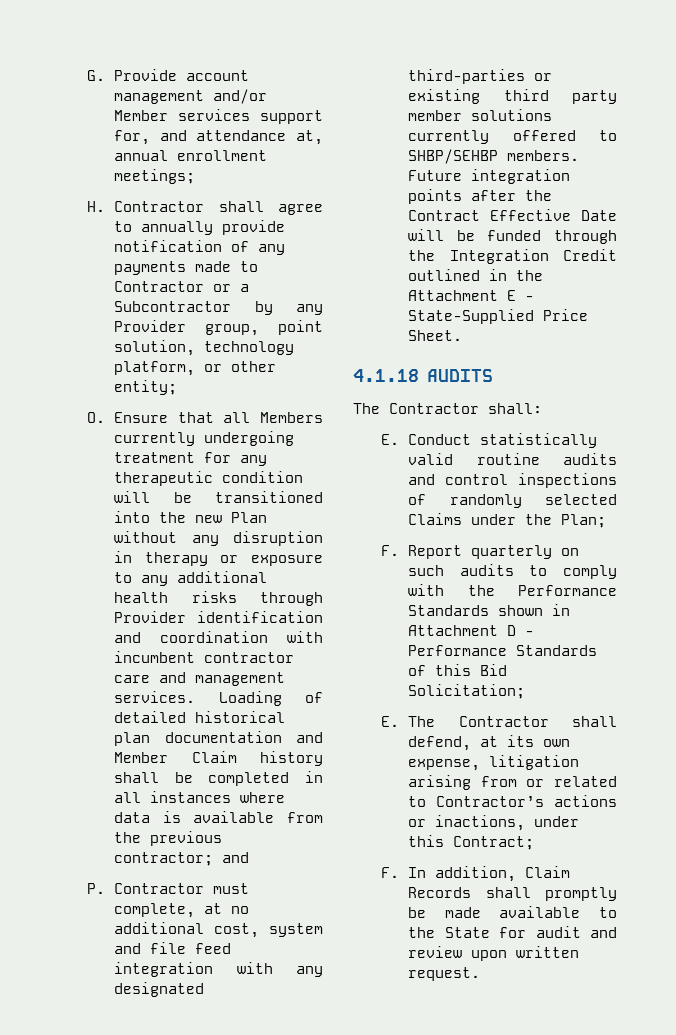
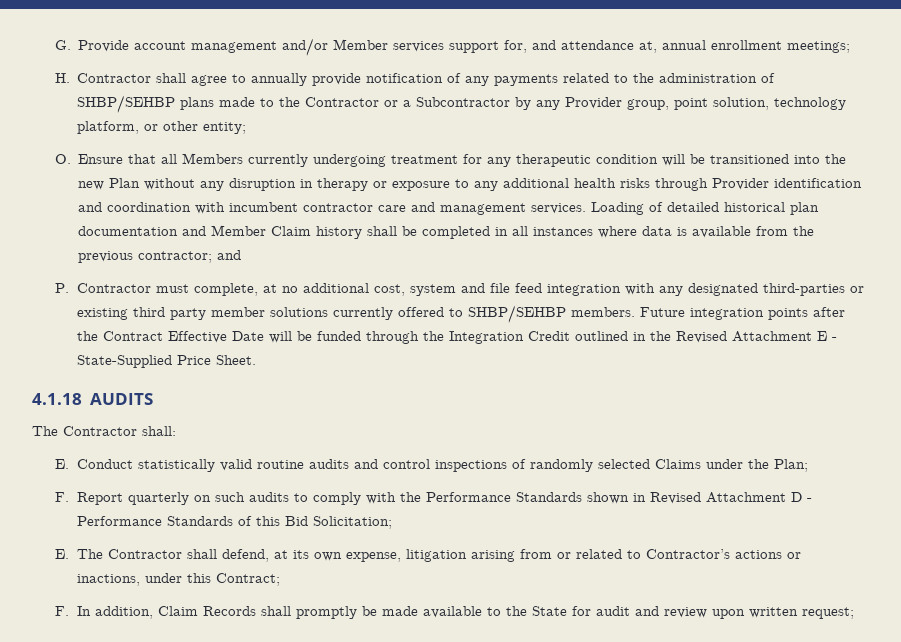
(187, 268) none -> [563,73,776,83] [77,95,215,113] related to the administration of SHBP/SEHBP plans
(259, 266) none -> [279,97,301,107] the
(544, 275) none -> [676,331,728,343] Revised
(571, 610) none -> [650,492,702,504] Revised
[408,967,481,981] request. -> [802,607,855,619] request;

